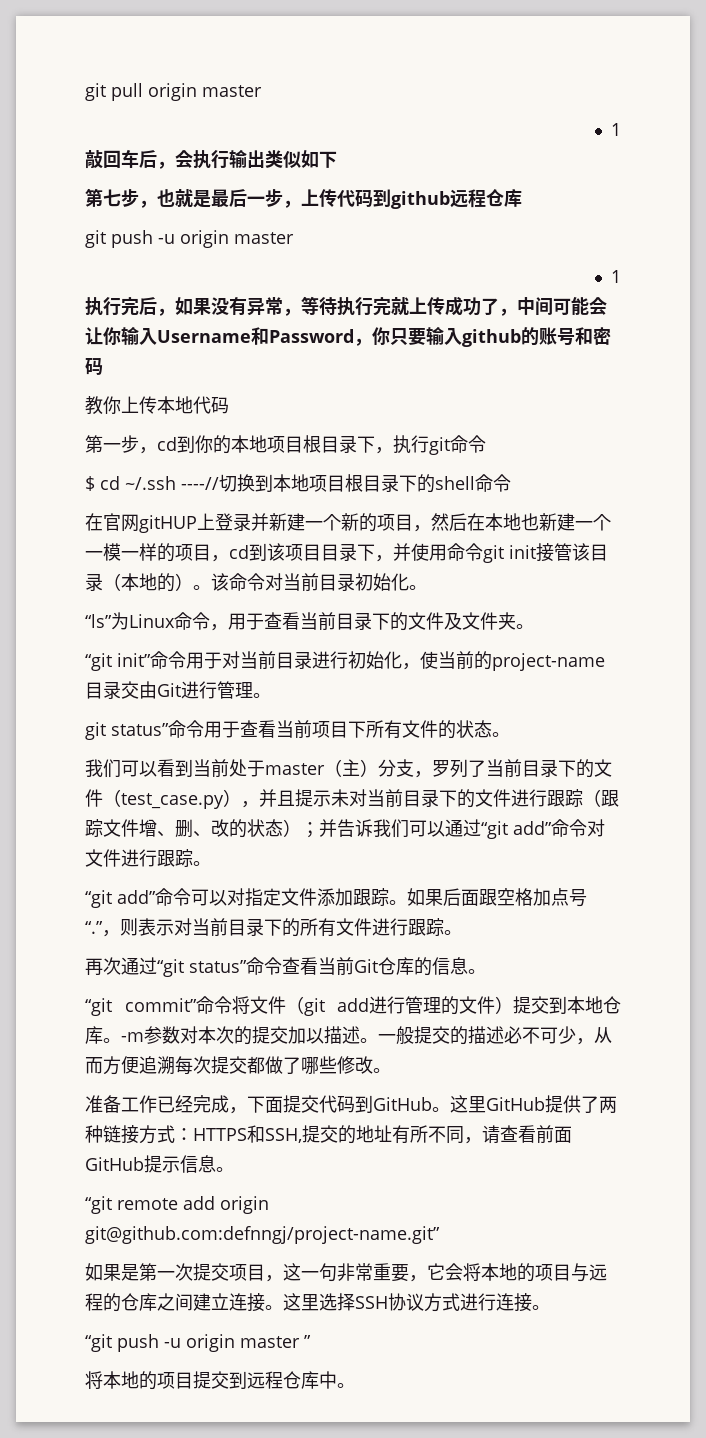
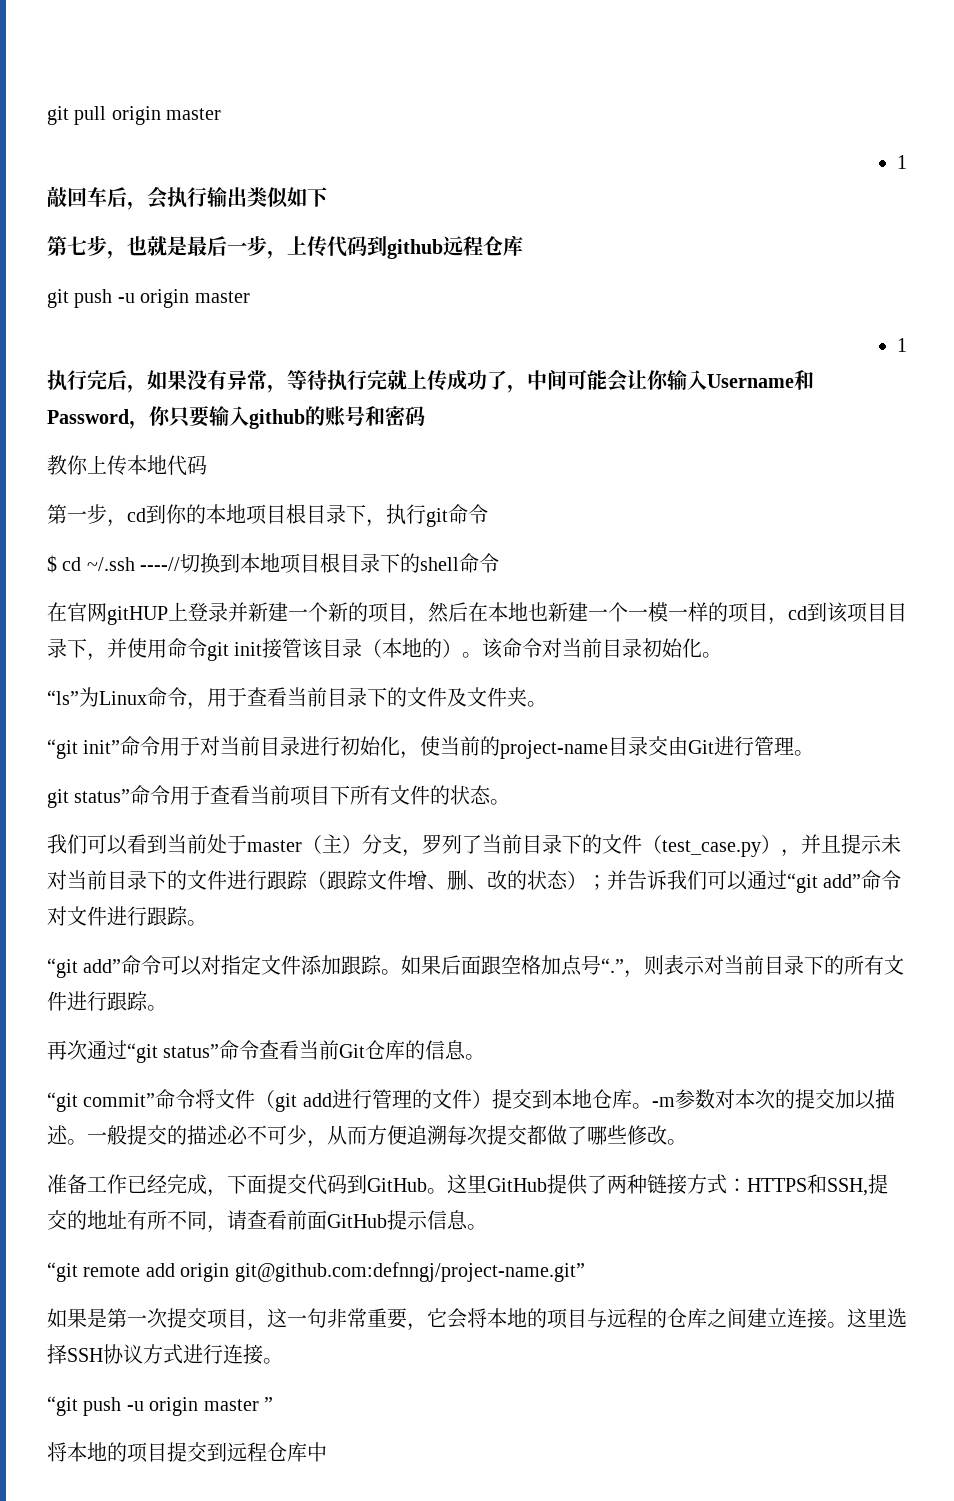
[337,1383,355,1388] 。 -> (327, 1452) none

